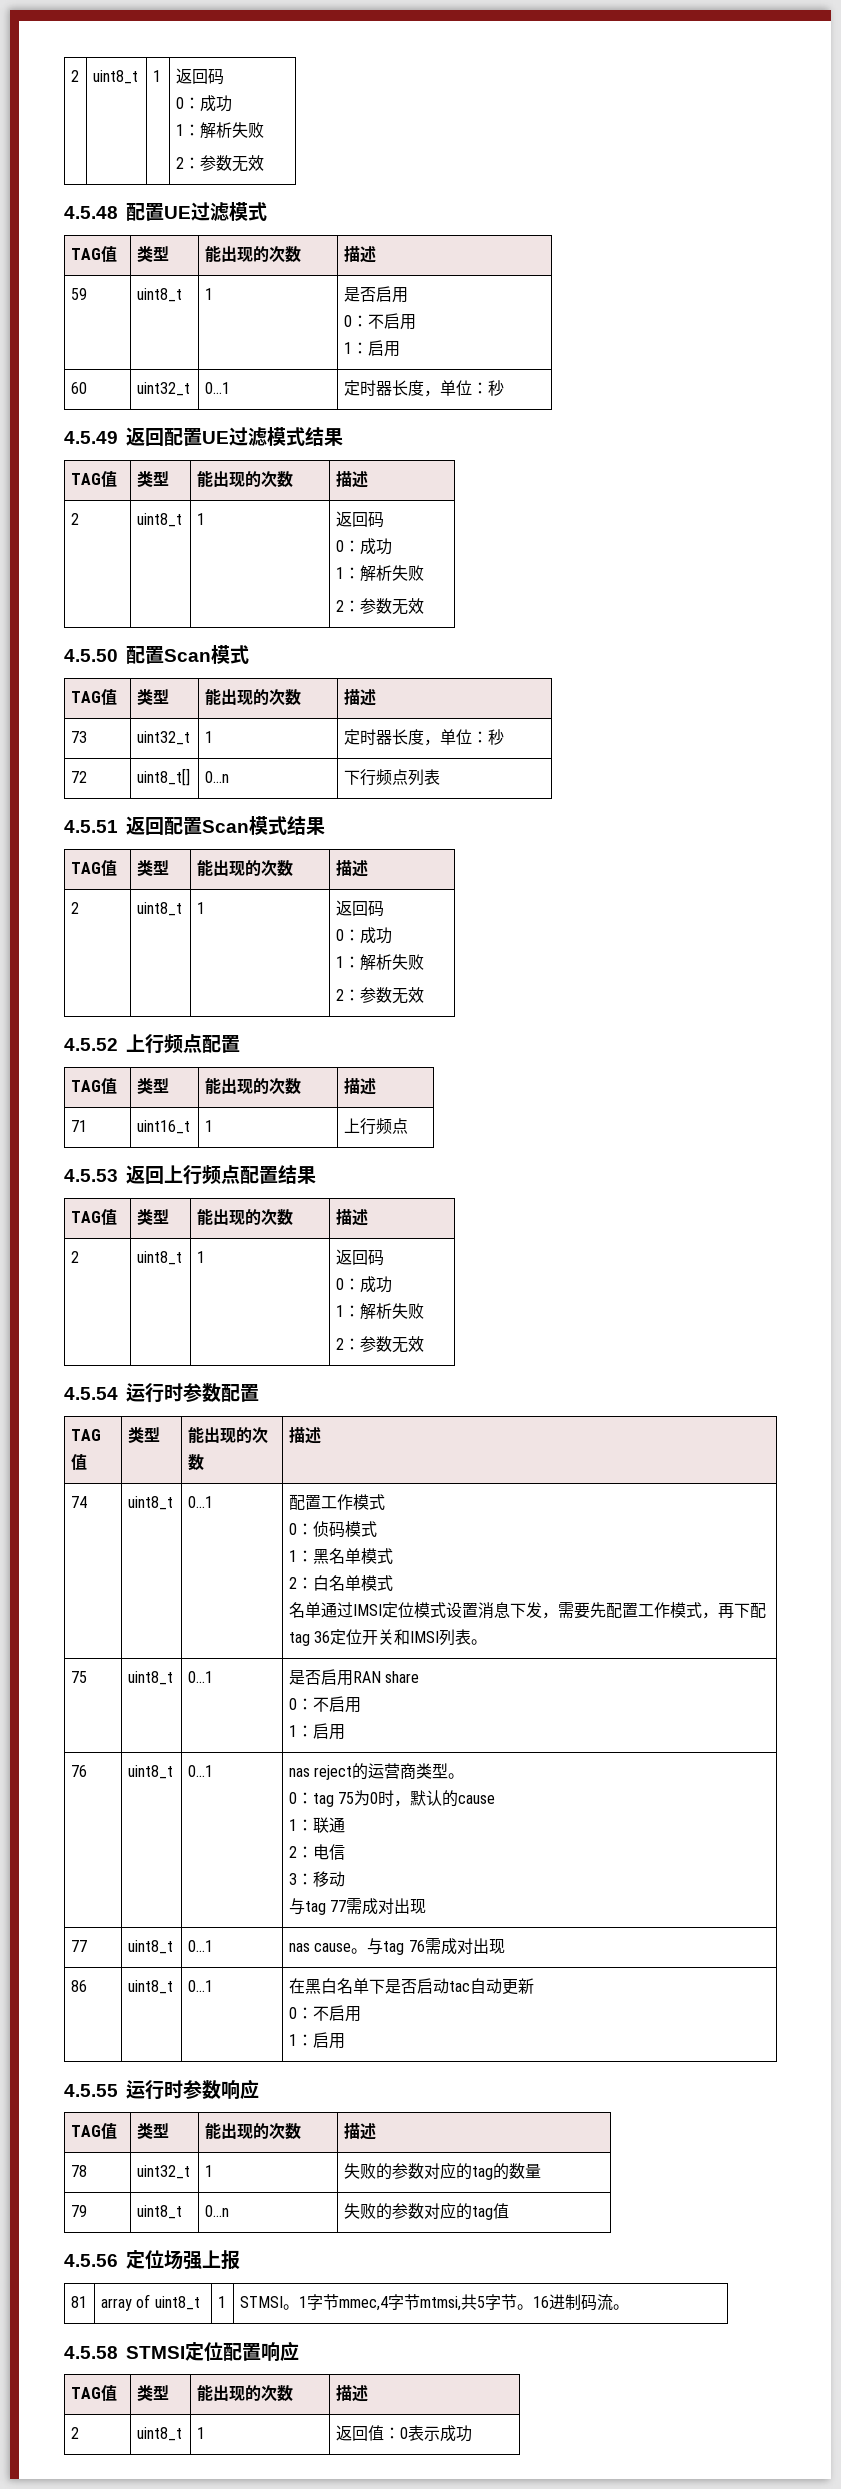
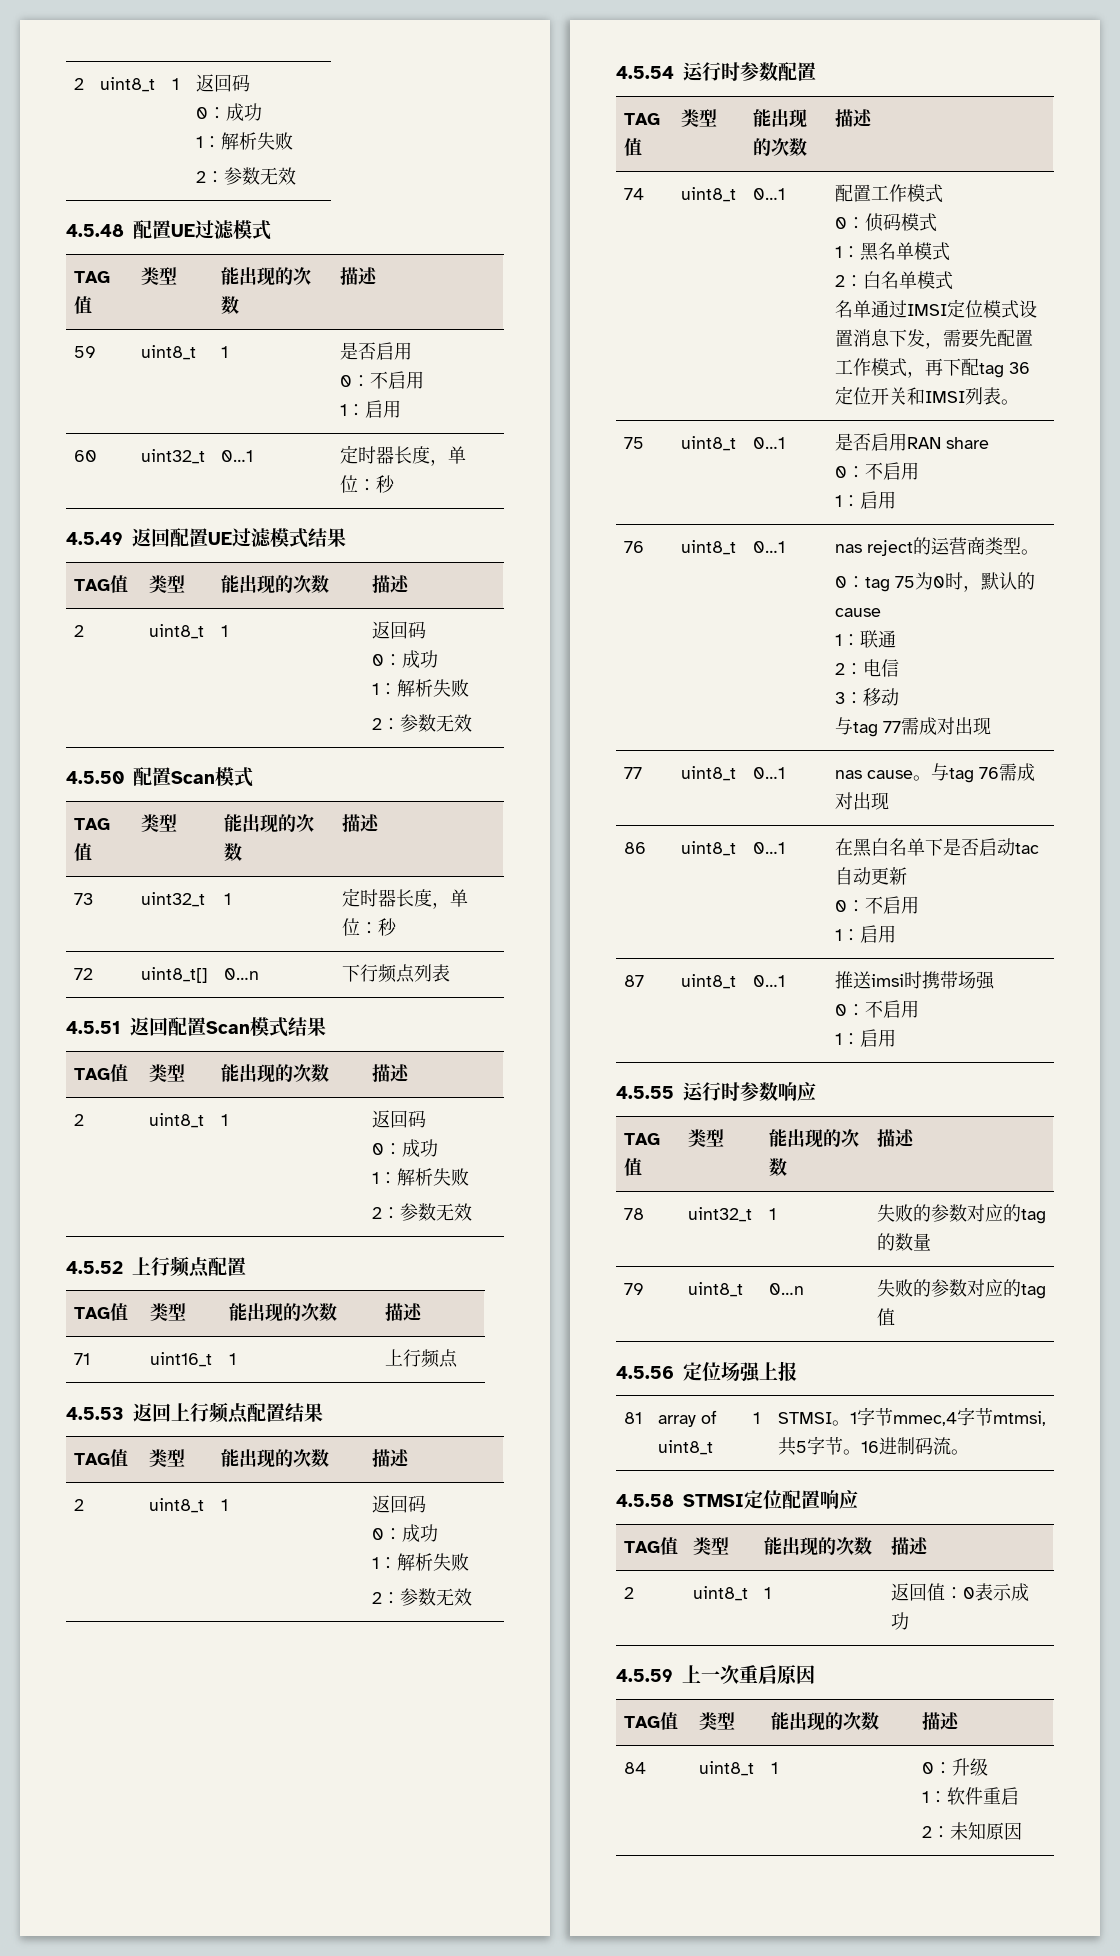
(345, 2041) none -> [623,975,644,987] [680,974,736,989] [752,975,785,987] [834,971,995,990] [834,1000,919,1018] [834,1029,896,1047] // 87 | uint8_t | 0…1 | 推送imsi时携带场强 // 0：不启用 // 1：启用
(472, 2433) none -> [616,1665,815,1684] [623,1712,678,1730] [698,1712,735,1730] [770,1712,879,1731] [921,1712,960,1730] [623,1762,646,1774] [698,1761,754,1776] [770,1762,778,1774] [921,1758,988,1776] [921,1787,1019,1805] [921,1822,1022,1840] // 4.5.59上一次重启原因 // TAG值 | 类型 | 能出现的次数 | 描述 // 84 | uint8_t | 1 | 0：升级 // 1：软件重启 // 2：未知原因

